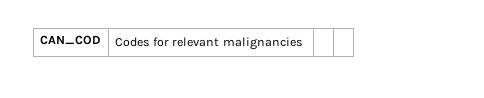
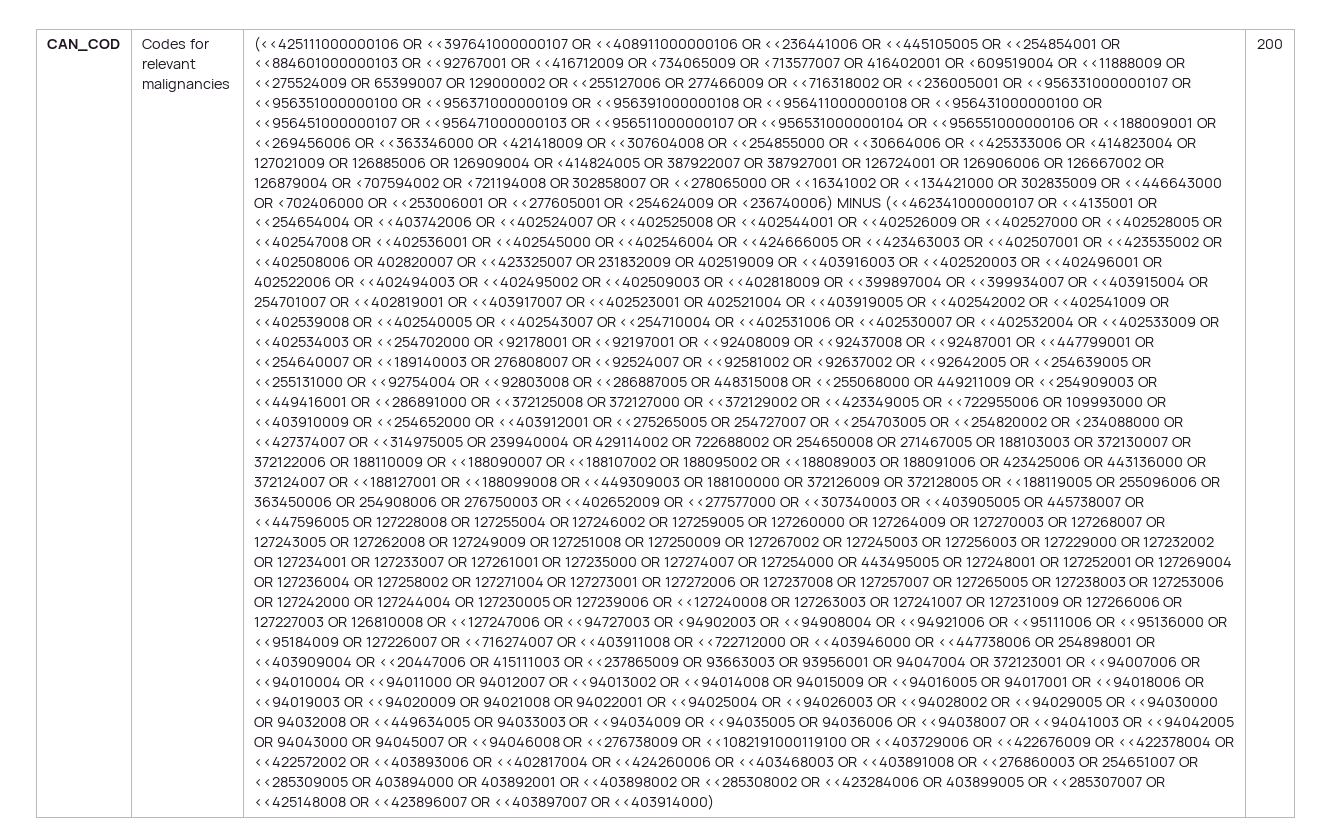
(303, 43) | -> [253,36,1121,52] [253,58,1185,68] [253,78,1191,88] [253,98,1103,108] [253,118,1217,128] [253,138,1196,148] [253,158,1164,168] [253,178,1222,188] [253,195,1157,211] [253,217,1222,227] [253,237,1222,247] [253,257,1162,267] [253,277,1208,287] [253,297,1169,307] [253,317,1219,327] [253,337,1154,347] [253,357,1151,367] [253,377,1157,387] [253,397,1166,407] [253,417,1183,427] [253,437,1191,447] [253,457,1206,467] [253,477,1220,487] [253,497,1144,507] [253,517,1165,527] [253,537,1215,547] [253,557,1233,567] [253,577,1225,587] [253,597,1183,607] [253,617,1227,627] [253,637,1155,647] [253,657,1200,667] [253,677,1204,687] [253,697,1218,707] [253,717,1234,727] [253,737,1234,747] [253,757,1198,767] [253,777,1165,787] [253,794,715,810] [1257,39,1283,49] (<<425111000000106 OR <<397641000000107 OR <<408911000000106 OR <<236441006 OR <<445105005 OR <<254854001 OR <<884601000000103 OR <<92767001 OR <<416712009 OR <734065009 OR <713577007 OR 416402001 OR <609519004 OR <<11888009 OR <<275524009 OR 65399007 OR 129000002 OR <<255127006 OR 277466009 OR <<716318002 OR <<236005001 OR <<956331000000107 OR <<956351000000100 OR <<956371000000109 OR <<956391000000108 OR <<956411000000108 OR <<956431000000100 OR <<956451000000107 OR <<956471000000103 OR <<956511000000107 OR <<956531000000104 OR <<956551000000106 OR <<188009001 OR <<269456006 OR <<363346000 OR <421418009 OR <<307604008 OR <<254855000 OR <<30664006 OR <<425333006 OR <414823004 OR 127021009 OR 126885006 OR 126909004 OR <414824005 OR 387922007 OR 387927001 OR 126724001 OR 126906006 OR 126667002 OR 126879004 OR <707594002 OR <721194008 OR 302858007 OR <<278065000 OR <<16341002 OR <<134421000 OR 302835009 OR <<446643000 OR <702406000 OR <<253006001 OR <<277605001 OR <254624009 OR <236740006) MINUS (<<462341000000107 OR <<4135001 OR <<254654004 OR <<403742006 OR <<402524007 OR <<402525008 OR <<402544001 OR <<402526009 OR <<402527000 OR <<402528005 OR <<402547008 OR <<402536001 OR <<402545000 OR <<402546004 OR <<424666005 OR <<423463003 OR <<402507001 OR <<423535002 OR <<402508006 OR 402820007 OR <<423325007 OR 231832009 OR 402519009 OR <<403916003 OR <<402520003 OR <<402496001 OR 402522006 OR <<402494003 OR <<402495002 OR <<402509003 OR <<402818009 OR <<399897004 OR <<399934007 OR <<403915004 OR 254701007 OR <<402819001 OR <<403917007 OR <<402523001 OR 402521004 OR <<403919005 OR <<402542002 OR <<402541009 OR <<402539008 OR <<402540005 OR <<402543007 OR <<254710004 OR <<402531006 OR <<402530007 OR <<402532004 OR <<402533009 OR <<402534003 OR <<254702000 OR <92178001 OR <<92197001 OR <<92408009 OR <<92437008 OR <<92487001 OR <<447799001 OR <<254640007 OR <<189140003 OR 276808007 OR <<92524007 OR <<92581002 OR <92637002 OR <<92642005 OR <<254639005 OR <<255131000 OR <<92754004 OR <<92803008 OR <<286887005 OR 448315008 OR <<255068000 OR 449211009 OR <<254909003 OR <<449416001 OR <<286891000 OR <<372125008 OR 372127000 OR <<372129002 OR <<423349005 OR <<722955006 OR 109993000 OR <<403910009 OR <<254652000 OR <<403912001 OR <<275265005 OR 254727007 OR <<254703005 OR <<254820002 OR <234088000 OR <<427374007 OR <<314975005 OR 239940004 OR 429114002 OR 722688002 OR 254650008 OR 271467005 OR 188103003 OR 372130007 OR 372122006 OR 188110009 OR <<188090007 OR <<188107002 OR 188095002 OR <<188089003 OR 188091006 OR 423425006 OR 443136000 OR 372124007 OR <<188127001 OR <<188099008 OR <<449309003 OR 188100000 OR 372126009 OR 372128005 OR <<188119005 OR 255096006 OR 363450006 OR 254908006 OR 276750003 OR <<402652009 OR <<277577000 OR <<307340003 OR <<403905005 OR 445738007 OR <<447596005 OR 127228008 OR 127255004 OR 127246002 OR 127259005 OR 127260000 OR 127264009 OR 127270003 OR 127268007 OR 127243005 OR 127262008 OR 127249009 OR 127251008 OR 127250009 OR 127267002 OR 127245003 OR 127256003 OR 127229000 OR 127232002 OR 127234001 OR 127233007 OR 127261001 OR 127235000 OR 127274007 OR 127254000 OR 443495005 OR 127248001 OR 127252001 OR 127269004 OR 127236004 OR 127258002 OR 127271004 OR 127273001 OR 127272006 OR 127237008 OR 127257007 OR 127265005 OR 127238003 OR 127253006 OR 127242000 OR 127244004 OR 127230005 OR 127239006 OR <<127240008 OR 127263003 OR 127241007 OR 127231009 OR 127266006 OR 127227003 OR 126810008 OR <<127247006 OR <<94727003 OR <94902003 OR <<94908004 OR <<94921006 OR <<95111006 OR <<95136000 OR <<95184009 OR 127226007 OR <<716274007 OR <<403911008 OR <<722712000 OR <<403946000 OR <<447738006 OR 254898001 OR <<403909004 OR <<20447006 OR 415111003 OR <<237865009 OR 93663003 OR 93956001 OR 94047004 OR 372123001 OR <<94007006 OR <<94010004 OR <<94011000 OR 94012007 OR <<94013002 OR <<94014008 OR 94015009 OR <<94016005 OR 94017001 OR <<94018006 OR <<94019003 OR <<94020009 OR 94021008 OR 94022001 OR <<94025004 OR <<94026003 OR <<94028002 OR <<94029005 OR <<94030000 OR 94032008 OR <<449634005 OR 94033003 OR <<94034009 OR <<94035005 OR 94036006 OR <<94038007 OR <<94041003 OR <<94042005 OR 94043000 OR 94045007 OR <<94046008 OR <<276738009 OR <<1082191000119100 OR <<403729006 OR <<422676009 OR <<422378004 OR <<422572002 OR <<403893006 OR <<402817004 OR <<424260006 OR <<403468003 OR <<403891008 OR <<276860003 OR 254651007 OR <<285309005 OR 403894000 OR 403892001 OR <<403898002 OR <<285308002 OR <<423284006 OR 403899005 OR <<285307007 OR <<425148008 OR <<423896007 OR <<403897007 OR <<403914000) | 200

